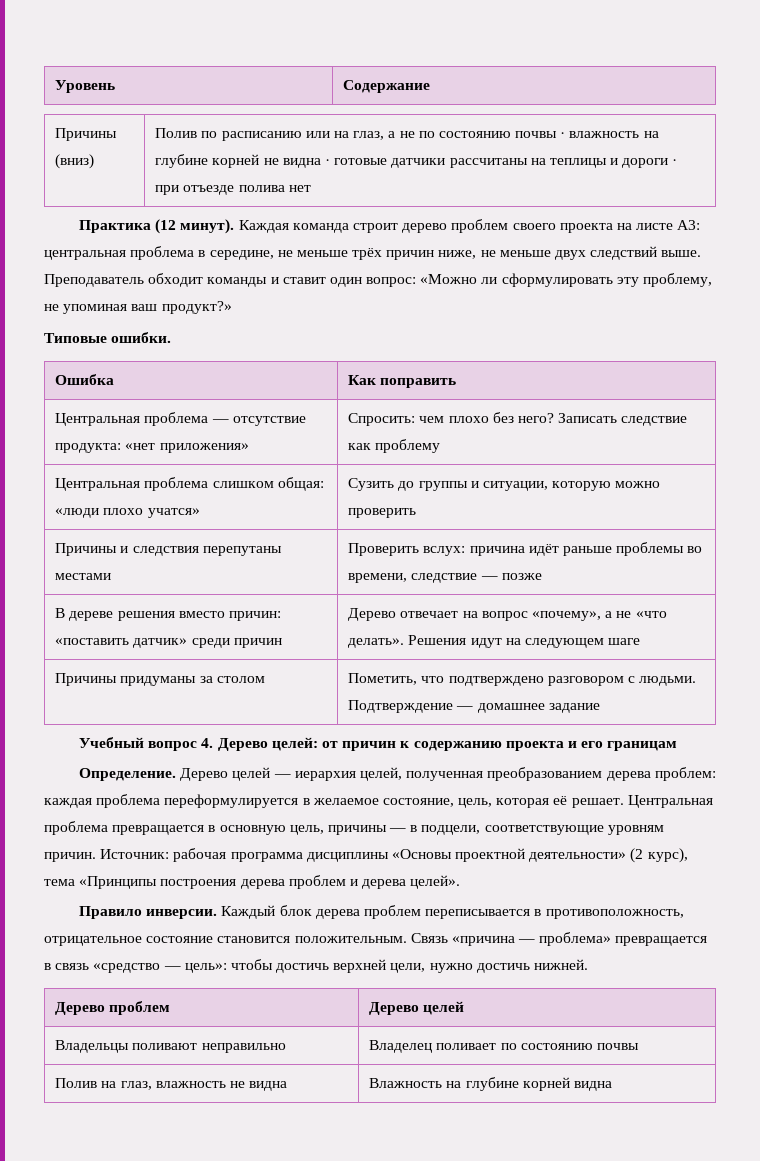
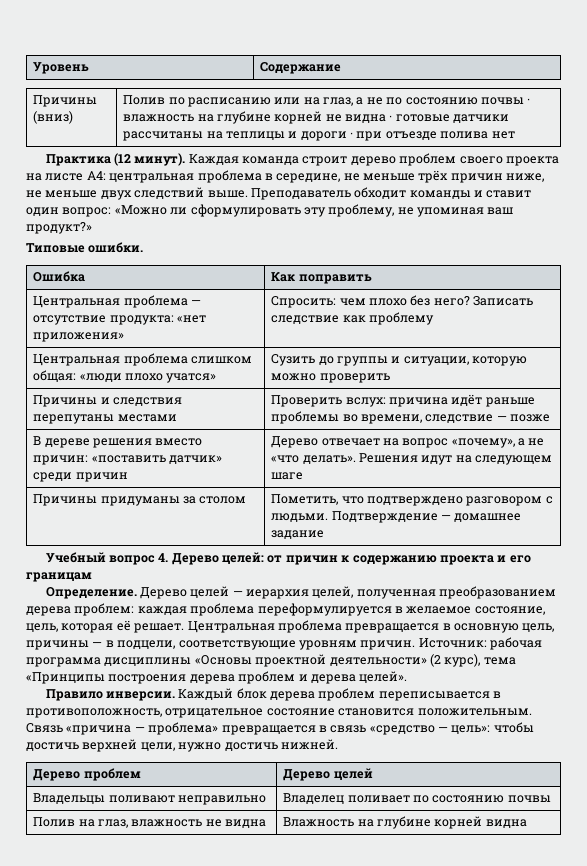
[677,220,701,230] А3: -> [86,171,106,180] А4:

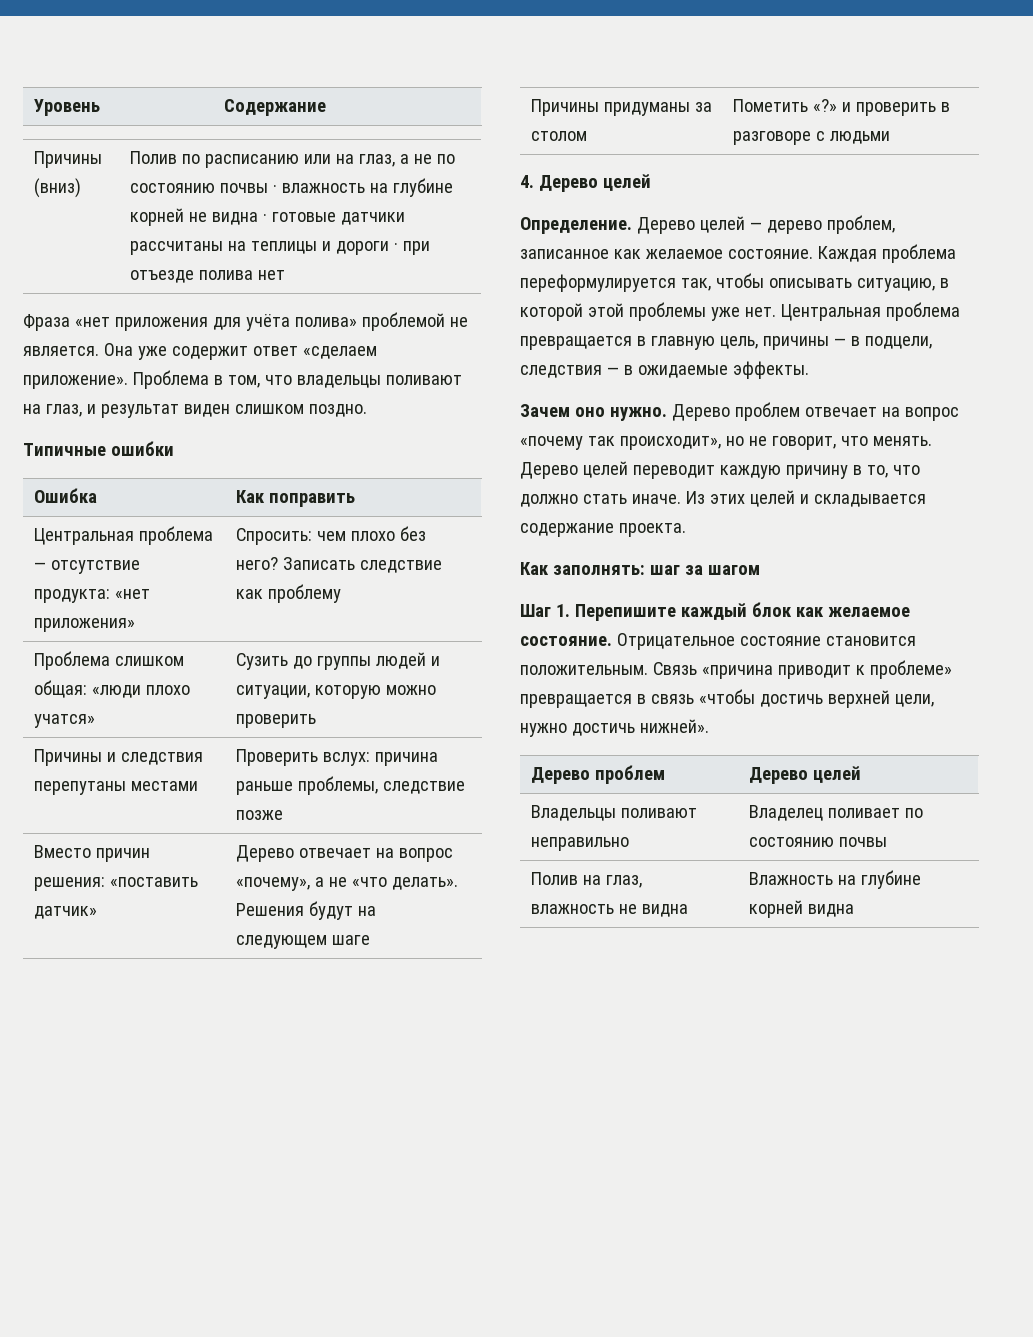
[45,153,559,166] [26,170,545,183] [26,187,532,200] [26,204,514,217] [26,222,92,234] [26,242,144,253] Практика (12 минут). Каждая команда строит дерево проблем своего проекта на листе А4: центральная проблема в середине, не меньше трёх причин ниже, не меньше двух следствий выше. Преподаватель обходит команды и ставит один вопрос: «Можно ли сформулировать эту проблему, не упоминая ваш продукт?» // Типовые ошибки. -> [23,312,468,331] [23,343,377,360] [23,370,462,389] [23,404,367,418] [23,441,174,456] Фраза «нет приложения для учёта полива» проблемой не является. Она уже содержит ответ «сделаем приложение». Проблема в том, что владельцы поливают на глаз, и результат виден слишком поздно. // Типичные ошибки
[33,353,188,366] Центральная проблема -> [33,651,110,670] Проблема
(388, 361) none -> [375,652,426,669] людей
[451,394,535,407] [271,411,551,424] [33,436,203,448] [33,455,89,465] идёт раньше проблемы во времени, следствие — позже // В дереве решения вместо причин: -> [235,776,465,795] [235,810,283,820] [33,845,150,862] [33,877,105,891] раньше проблемы, следствие позже // Вместо причин решения:
[33,472,128,482] среди причин -> (97, 912) none
[421,455,453,465] идут -> [308,901,353,920] будут
[271,494,553,506] [271,511,522,523] [271,530,325,539] [45,552,531,565] [26,572,92,582] [45,586,557,599] [26,603,545,616] [26,620,185,633] Пометить, что подтверждено разговором с людьми. Подтверждение — домашнее задание // Учебный вопрос 4. Дерево целей: от причин к содержанию проекта и его границам // Определение. Дерево целей — иерархия целей, полученная преобразованием дерева проблем: каждая проблема переформулируется в желаемое состояние, цель, которая её решает. -> [732,99,950,116] [732,131,890,145] [520,174,651,192] [520,215,895,234] [520,244,956,263] [520,273,949,292] [520,302,776,321] Пометить «?» и проверить в разговоре с людьми // 4. Дерево целей // Определение. Дерево целей — дерево проблем, записанное как желаемое состояние. Каждая проблема переформулируется так, чтобы описывать ситуацию, в которой этой проблемы уже нет.
[454,623,519,633] основную -> [650,336,715,350] главную
[178,637,542,650] [26,654,516,667] [26,671,408,684] [45,688,502,701] [26,708,264,718] соответствующие уровням причин. Источник: рабочая программа дисциплины «Основы проектной деятельности» (2 курс), тема «Принципы построения дерева проблем и дерева целей». // Правило инверсии. Каждый блок дерева проблем переписывается в противоположность, отрицательное -> [520,361,809,379] [520,402,959,421] [520,436,932,450] [520,461,920,479] [520,490,926,507] [520,523,686,537] [520,562,760,575] [520,602,910,621] [520,633,735,650] следствия — в ожидаемые эффекты. // Зачем оно нужно. Дерево проблем отвечает на вопрос «почему так происходит», но не говорит, что менять. Дерево целей переводит каждую причину в то, что должно стать иначе. Из этих целей и складывается содержание проекта. // Как заполнять: шаг за шагом // Шаг 1. Перепишите каждый блок как желаемое состояние. Отрицательное
[134,722,534,735] — проблема» превращается в связь «средство — цель»: чтобы -> [777,660,952,679] [520,689,755,708] приводит к проблеме» превращается в связь «чтобы
[280,739,338,750] нижней. -> [639,719,709,733] нижней».

